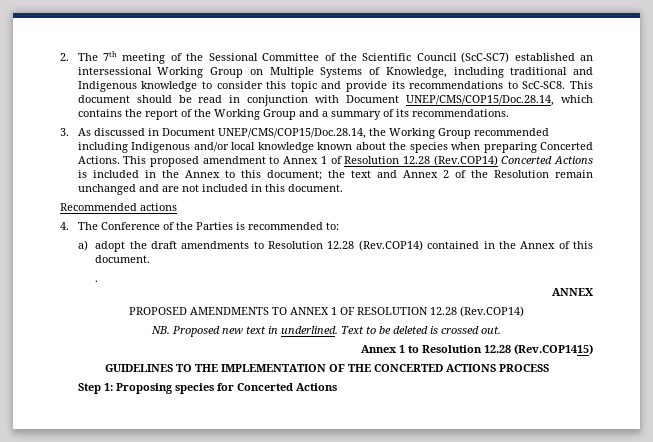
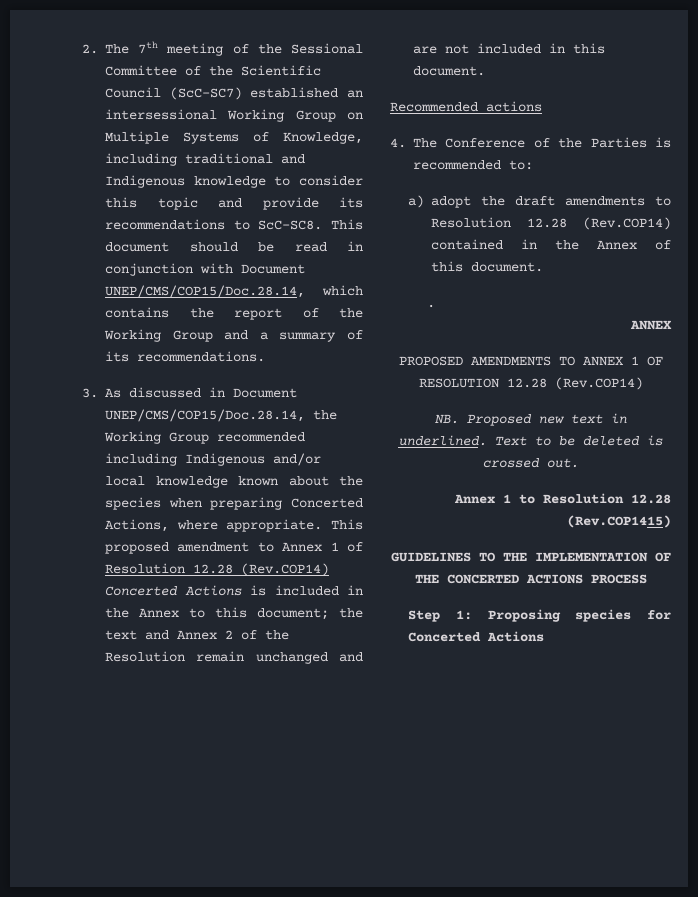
[77,156,120,164] Actions. -> [105,519,323,532] Actions, where appropriate.

